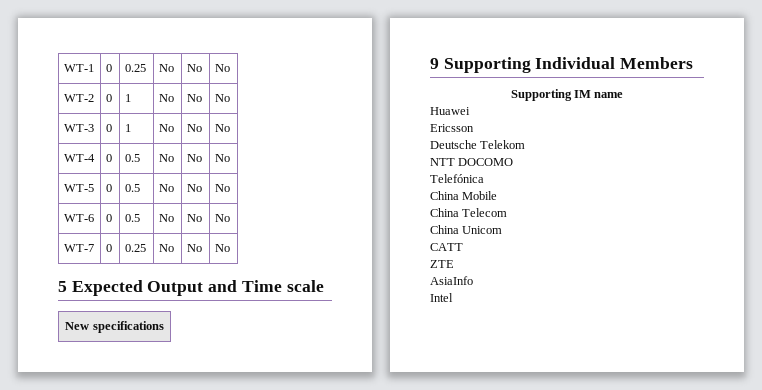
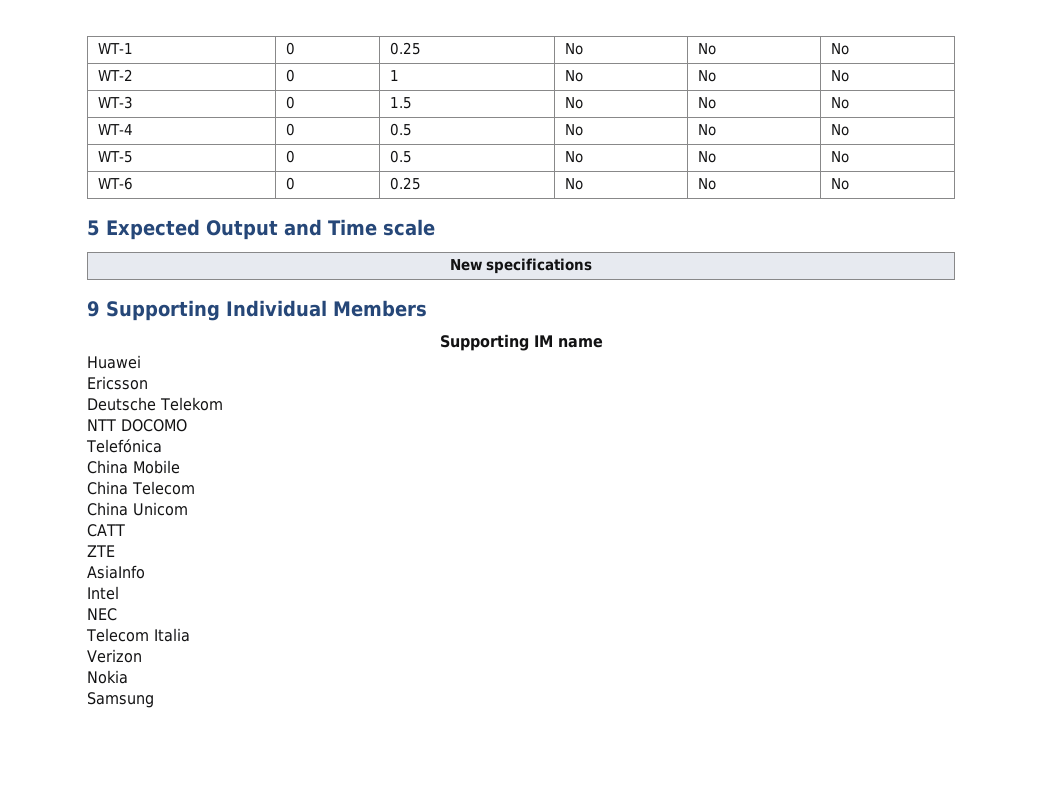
[124,124,131,132] 1 -> [390,97,413,109] 1.5
[124,214,140,222] [158,214,174,222] [186,214,202,222] [214,214,230,222] [63,244,94,252] [105,244,112,252] | 0.5 | No | No | No // WT-7 | 0 -> (296, 183) none
(453, 297) none -> [87,608,117,621] [86,628,190,642] [87,649,142,663] [87,670,128,684] [87,692,154,708] // NEC // Telecom Italia // Verizon // Nokia // Samsung

